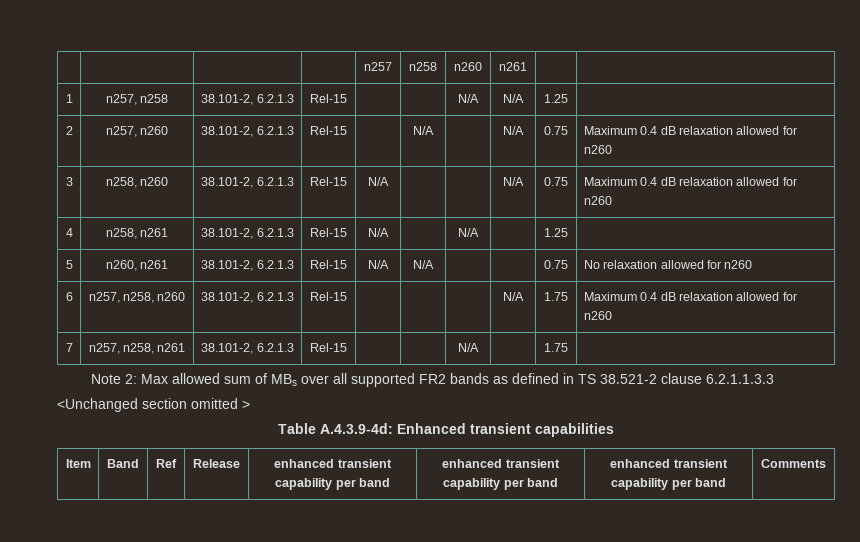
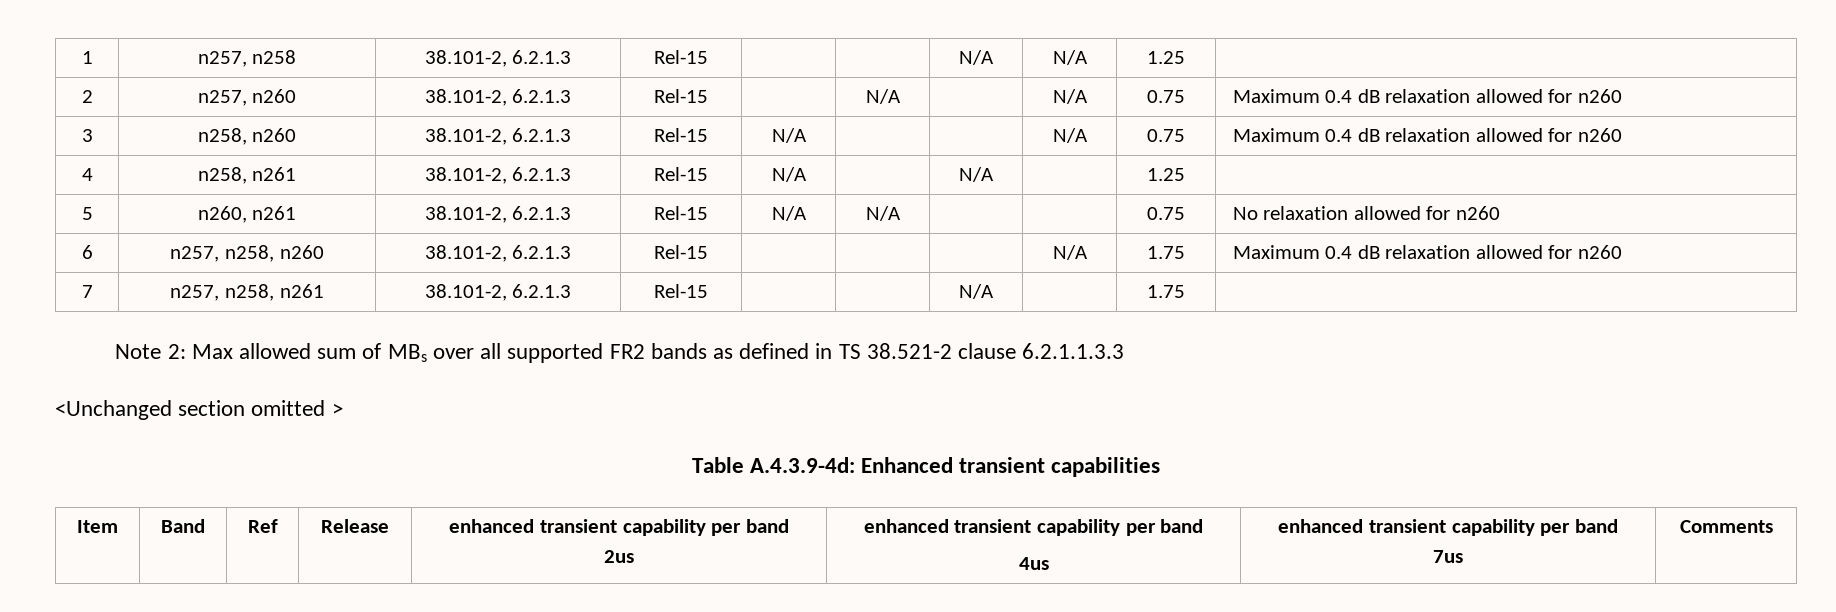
[364,62,392,71] [409,62,437,71] [454,62,482,71] [499,62,527,71] | | | | n257 | n258 | n260 | n261 | | // -> (81, 57) none
[442,459,560,468] [443,478,558,490] [610,459,728,468] [611,478,726,490] | enhanced transient capability per band | enhanced transient capability per band -> [604,550,635,563] [863,519,1204,536] [1018,557,1049,570] [1278,519,1618,536] [1433,550,1463,563] // 2us | enhanced transient capability per band // 4us | enhanced transient capability per band // 7us

